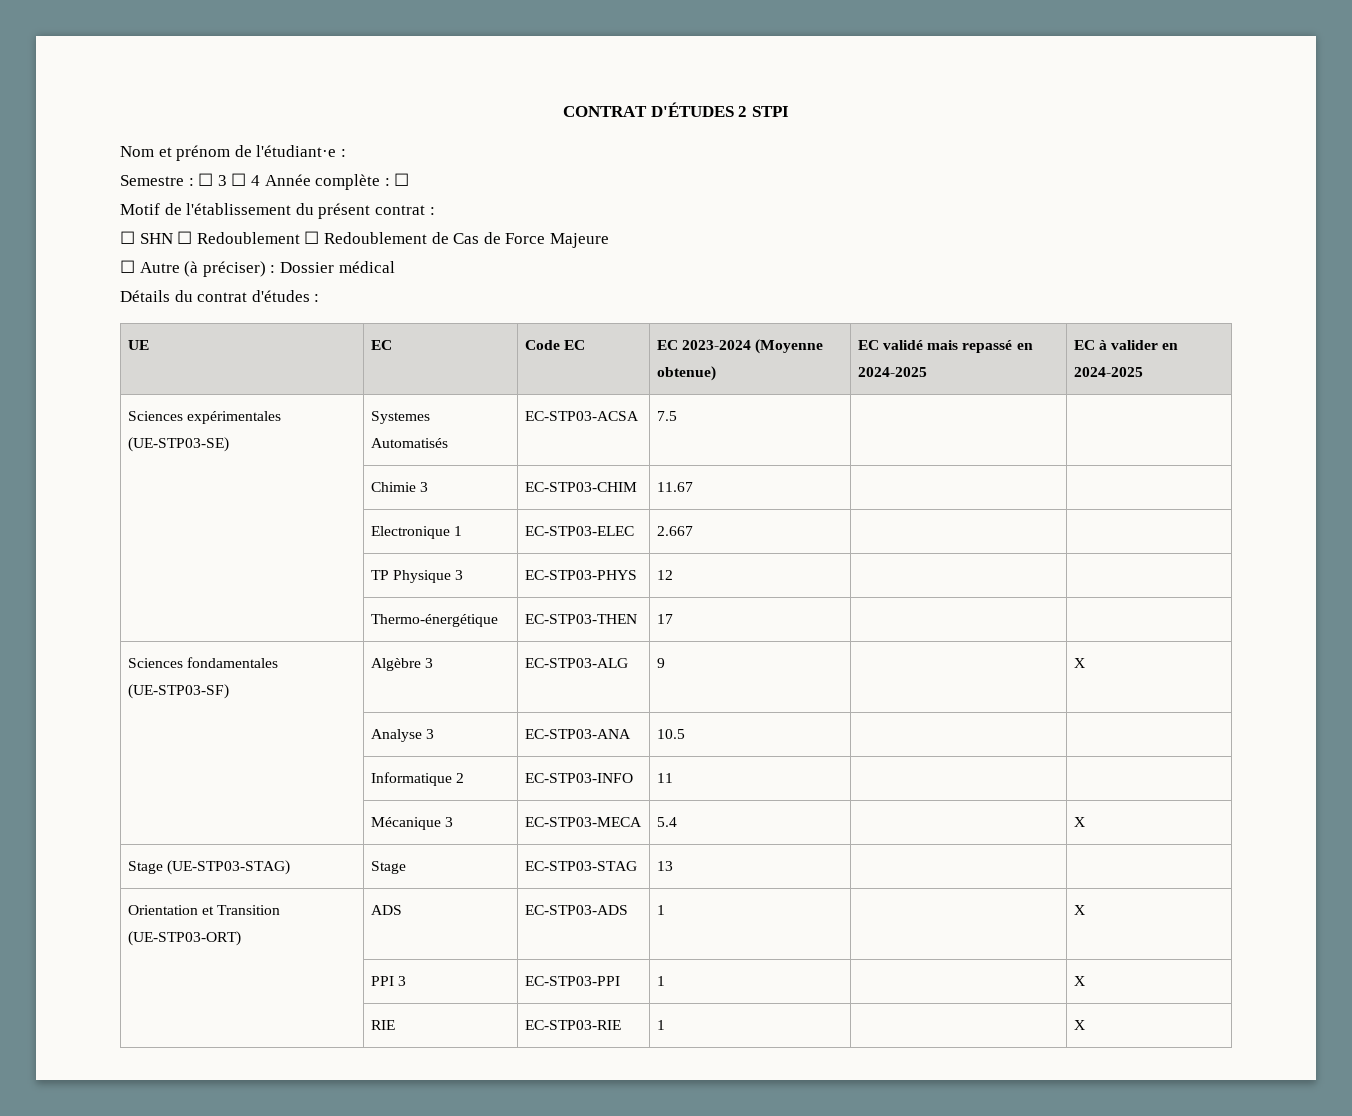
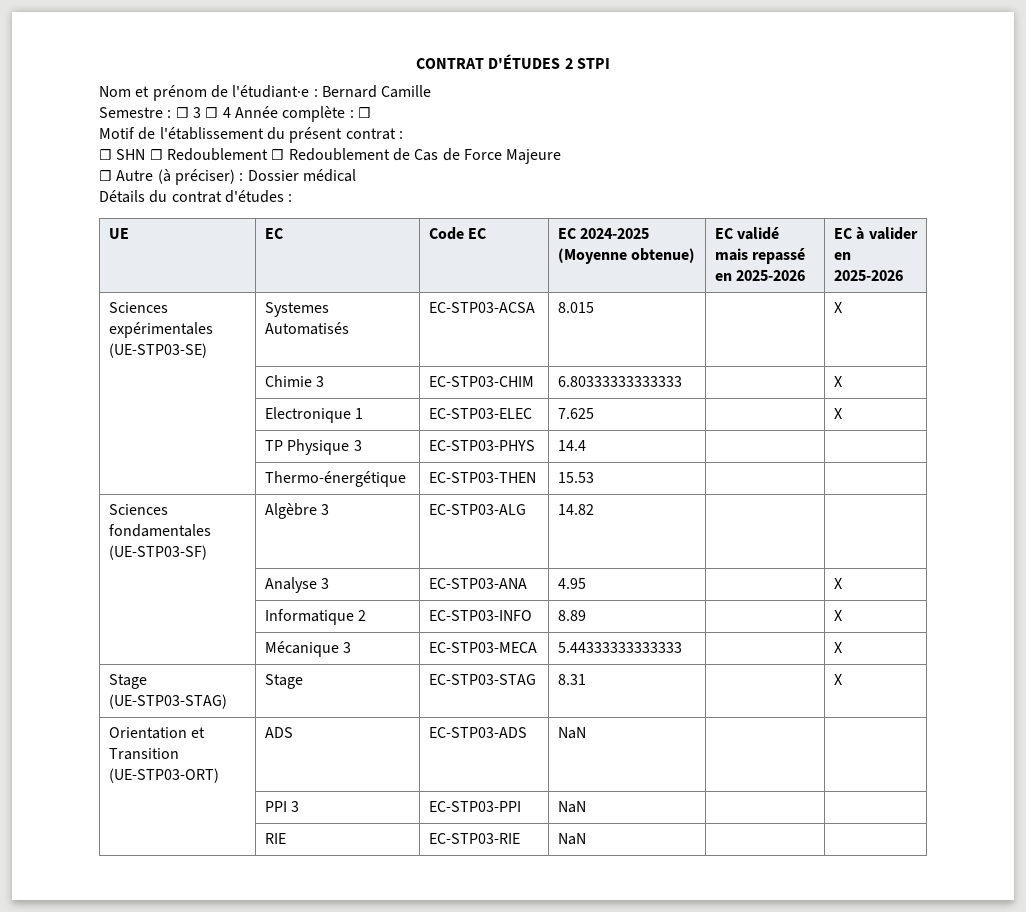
(346, 153) none -> [321,85,432,98] Bernard Camille
[681,340,751,350] 2023-2024 -> [580,228,650,239] 2024-2025
[857,367,927,377] 2024-2025 -> [736,270,806,281] 2025-2026
[1073,367,1143,377] 2024-2025 -> [834,270,904,281] 2025-2026
[656,411,677,421] 7.5 | | -> [558,302,595,313] [834,302,843,313] 8.015 | | X
[656,482,693,492] 11.67 | | -> [558,376,683,387] [834,376,843,387] 6.80333333333333 | | X
[656,526,693,536] 2.667 | | -> [558,408,595,419] [834,408,843,419] 7.625 | | X
[656,570,673,580] 12 -> [558,440,587,451] 14.4
[656,614,673,624] 17 -> [558,472,595,483] 15.53
[656,658,665,668] [1073,658,1085,668] 9 | | X -> [558,504,595,515] 14.82 | |
[656,729,685,739] 10.5 | | -> [558,578,587,589] [834,578,843,589] 4.95 | | X
[656,773,673,783] 11 | | -> [558,610,587,621] [834,610,843,621] 8.89 | | X
[656,817,677,827] 5.4 -> [558,642,683,653] 5.44333333333333
[656,861,673,871] 13 | | -> [558,674,587,685] [834,674,843,685] 8.31 | | X
[656,905,665,915] [1073,905,1085,915] 1 | | X -> [558,727,587,739] NaN | |
[656,976,665,986] [1073,976,1085,986] 1 | | X -> [558,801,587,813] NaN | |
[656,1020,665,1030] [1073,1020,1085,1030] 1 | | X -> [558,833,587,845] NaN | |

